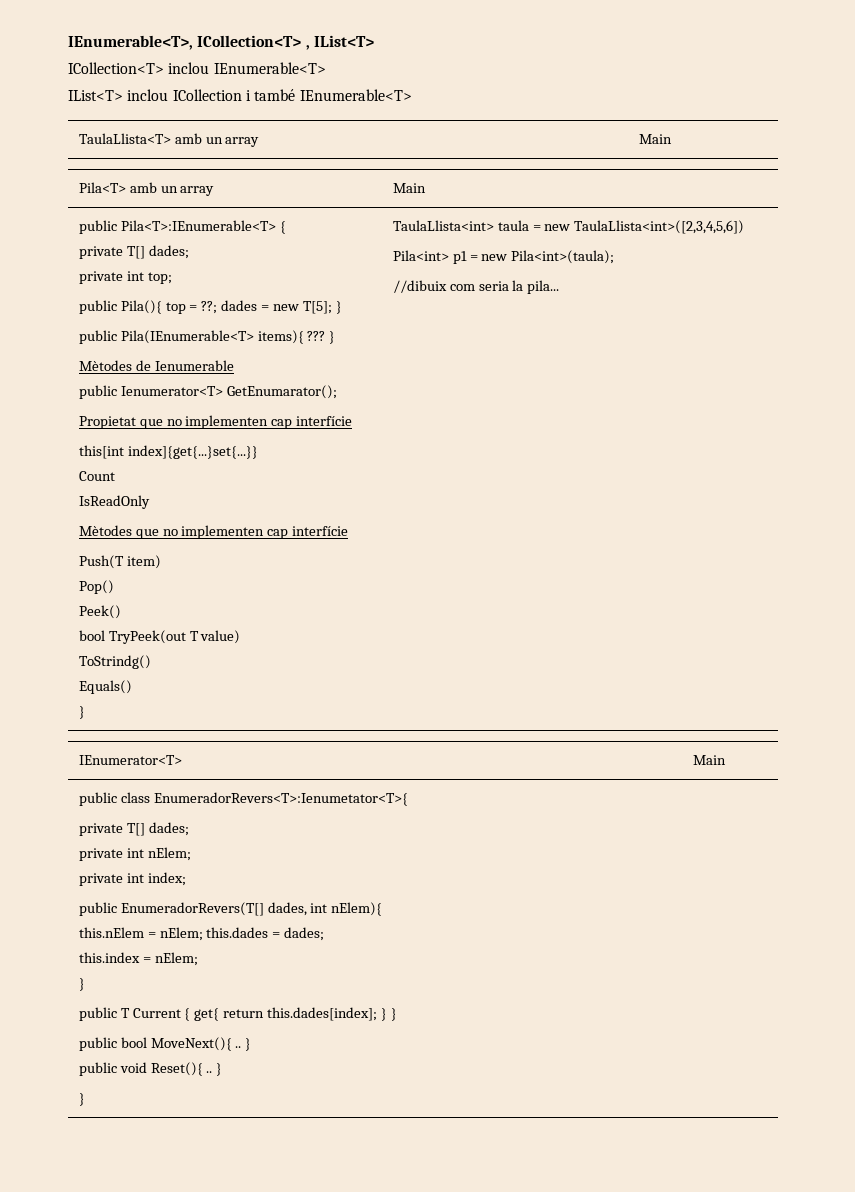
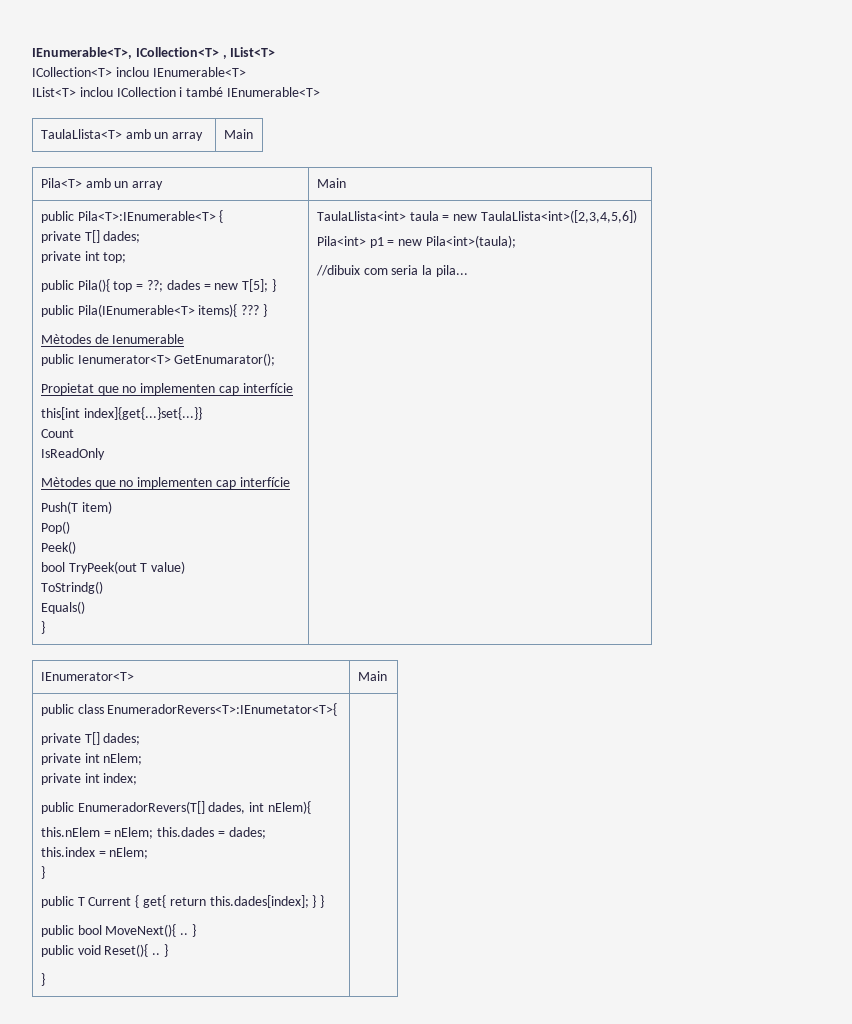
[153,792,408,806] EnumeradorRevers<T>:Ienumetator<T>{ -> [107,703,338,716] EnumeradorRevers<T>:IEnumetator<T>{

